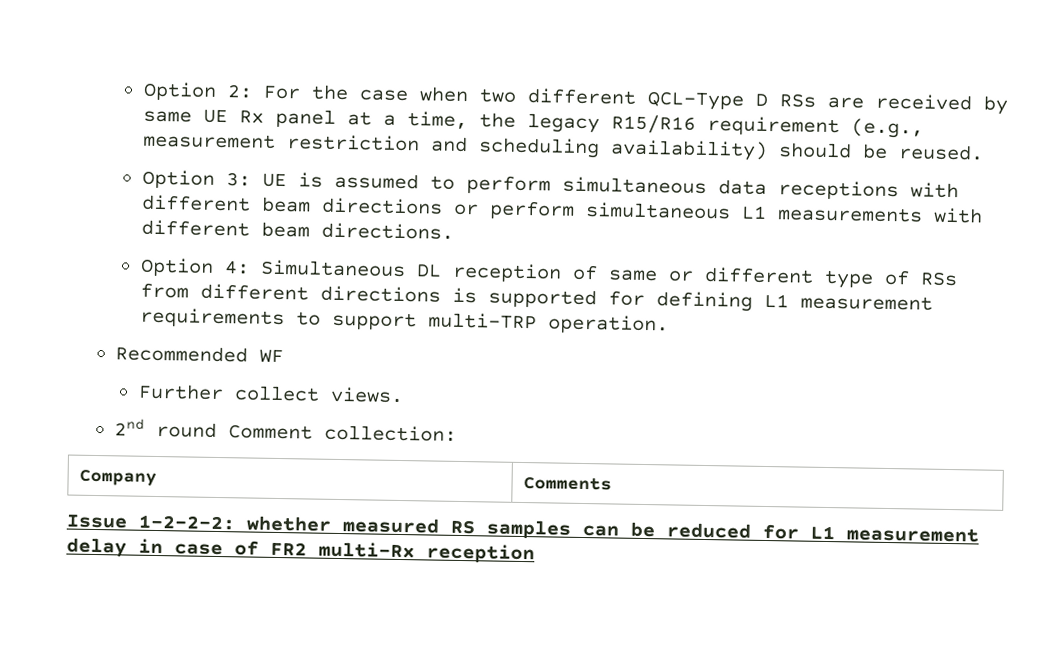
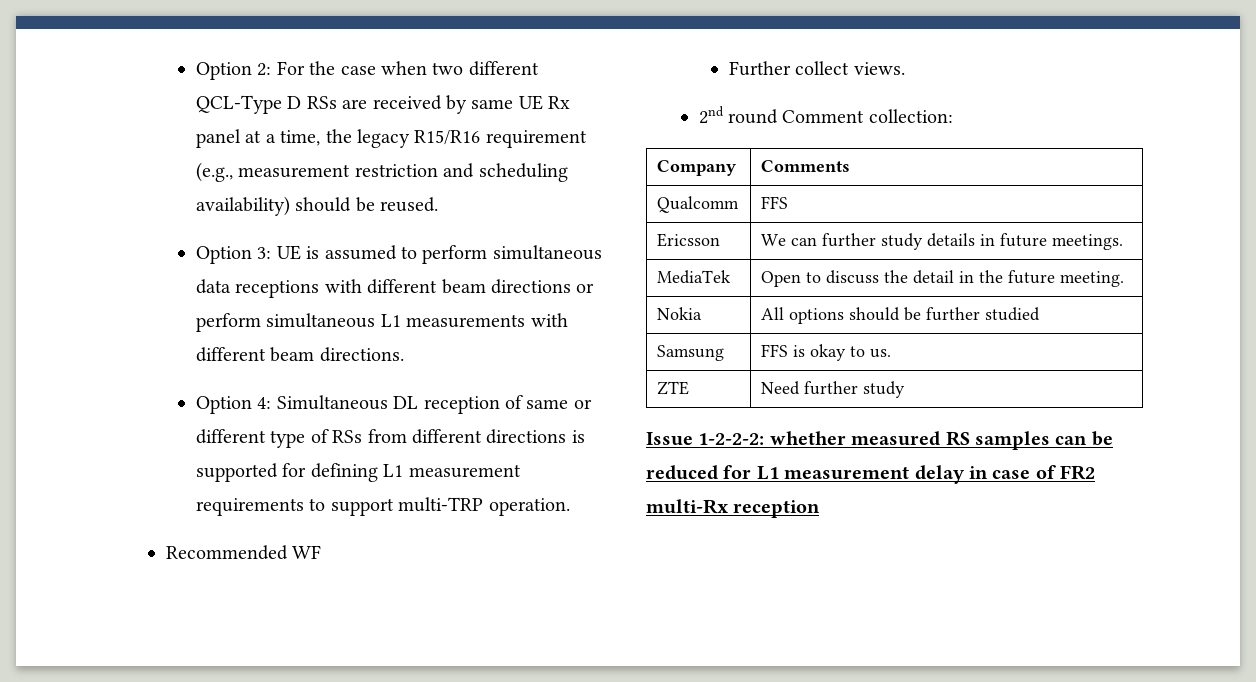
(613, 484) none -> [657,196,740,213] [761,196,789,209] [657,233,721,247] [761,233,1124,250] [657,270,732,284] [761,270,1125,287] [657,307,703,320] [761,307,1041,324] [657,345,725,361] [761,344,892,361] [657,381,690,395] [761,381,906,398] // Qualcomm | FFS // Ericsson | We can further study details in future meetings. // MediaTek | Open to discuss the detail in the future meeting. // Nokia | All options should be further studied // Samsung | FFS is okay to us. // ZTE | Need further study

